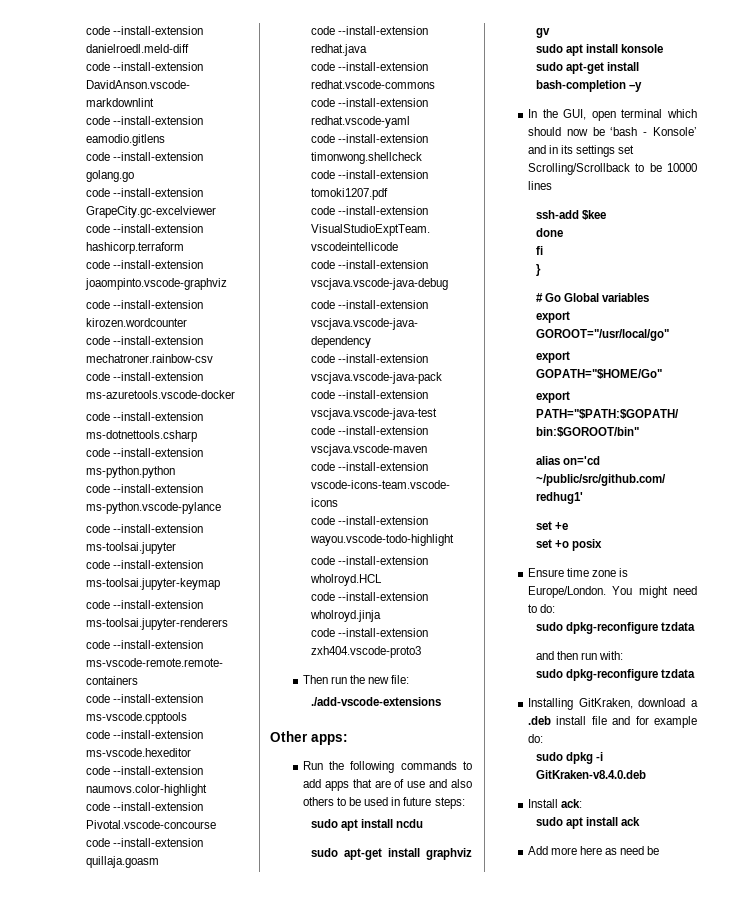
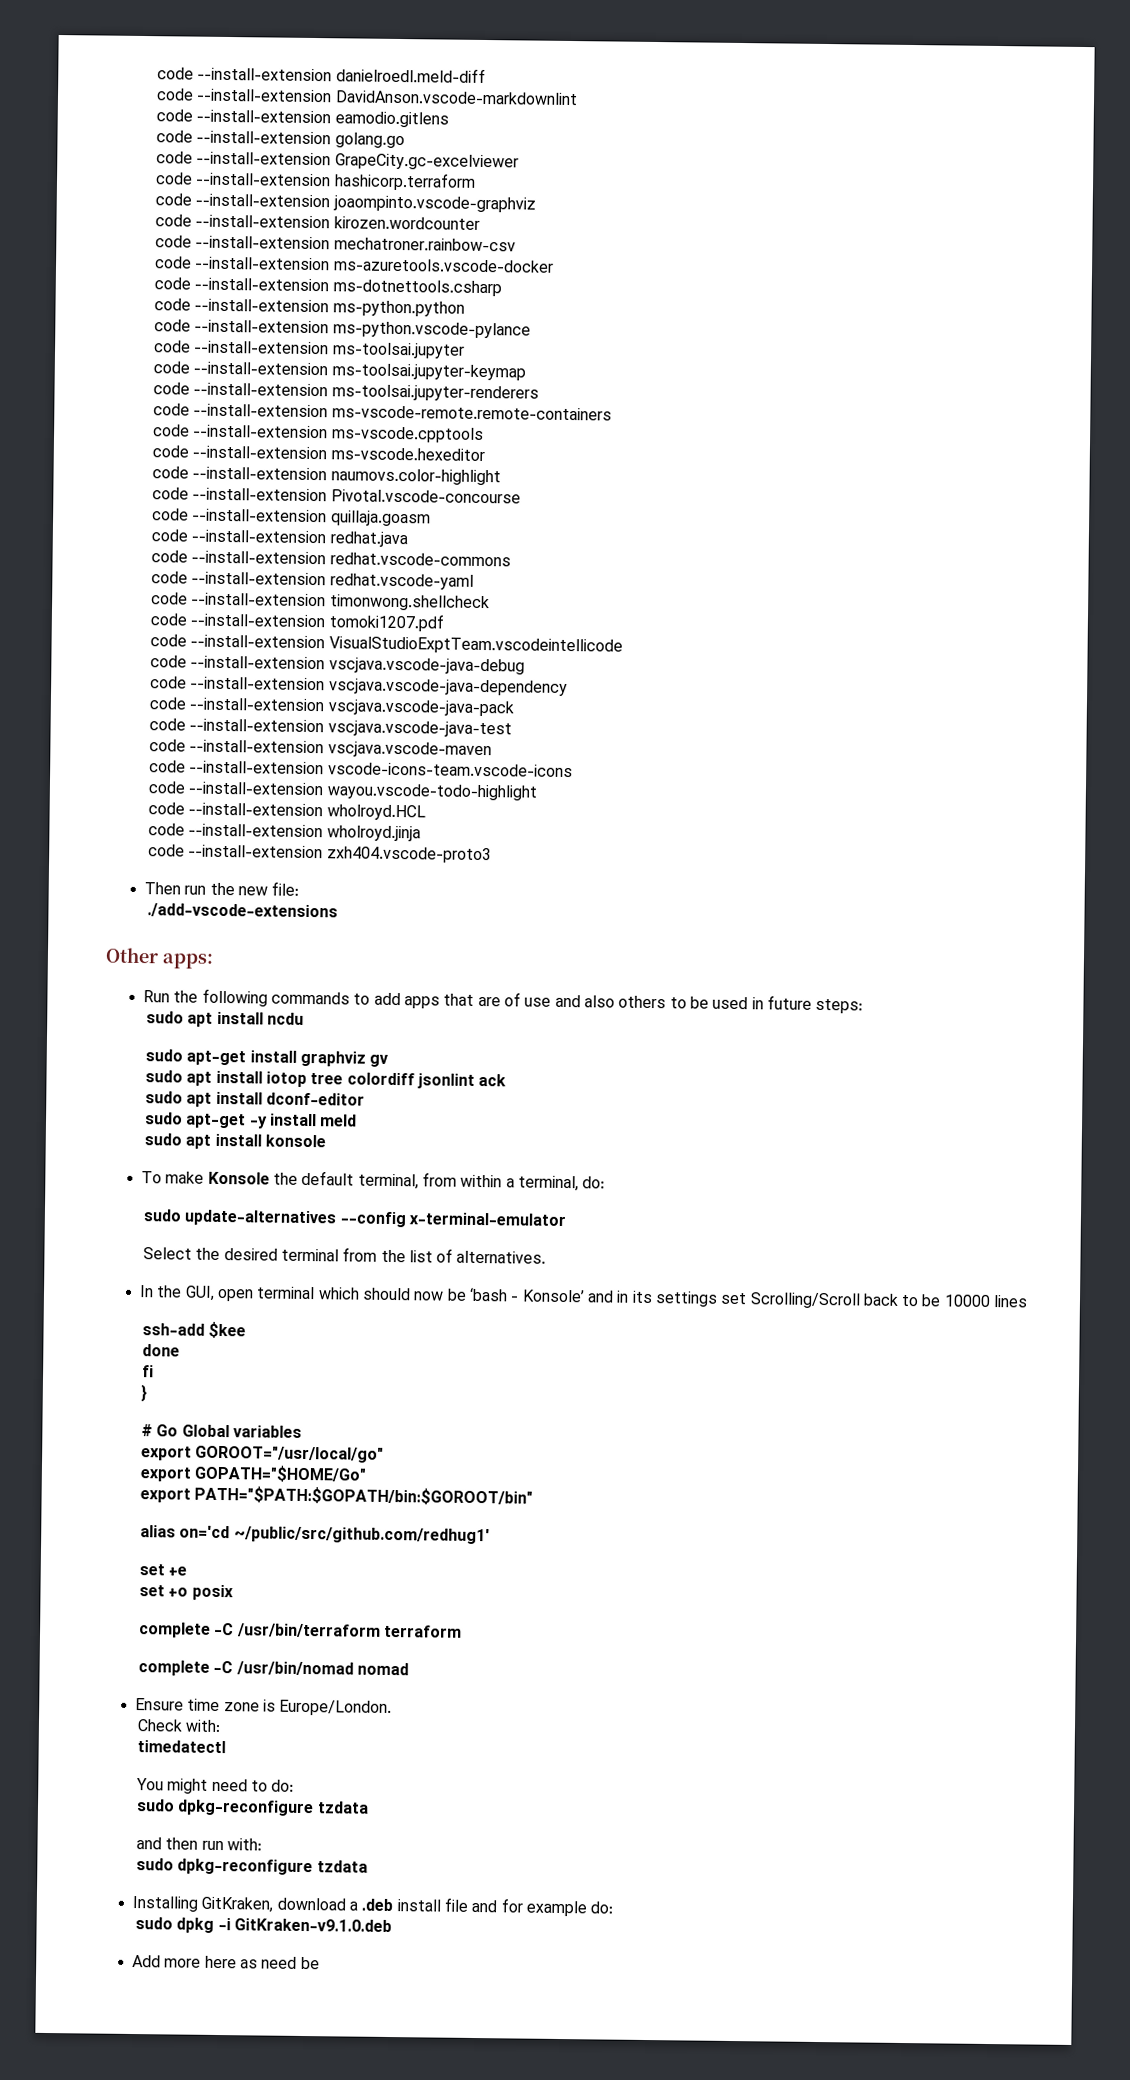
[620,44,663,53] [535,62,639,74] [535,80,642,92] konsole // sudo apt-get install bash-completion –y -> [265,1071,507,1089] [144,1091,365,1107] [143,1112,358,1129] [143,1133,326,1149] [141,1170,606,1192] [142,1209,566,1228] [142,1247,547,1264] iotop tree colordiff jsonlint ack // sudo apt install dconf-editor // sudo apt-get -y install meld // sudo apt install konsole // To make Konsole the default terminal, from within a terminal, do: // sudo update-alternatives --config x-terminal-emulator // Select the desired terminal from the list of alternatives.
[527,163,630,175] Scrolling/Scrollback -> [749,1292,899,1309] Scrolling/Scroll back
(602, 545) none -> [137,1622,462,1638] [137,1660,409,1676] // complete -C /usr/bin/terraform terraform // complete -C /usr/bin/nomad nomad
(606, 592) none -> [136,1719,222,1733] [136,1740,226,1754] // Check with: // timedatectl //
[535,770,646,779] [527,799,583,808] [535,817,640,829] GitKraken-v8.4.0.deb // Install ack: // sudo apt install ack -> [233,1918,392,1933] GitKraken-v9.1.0.deb

